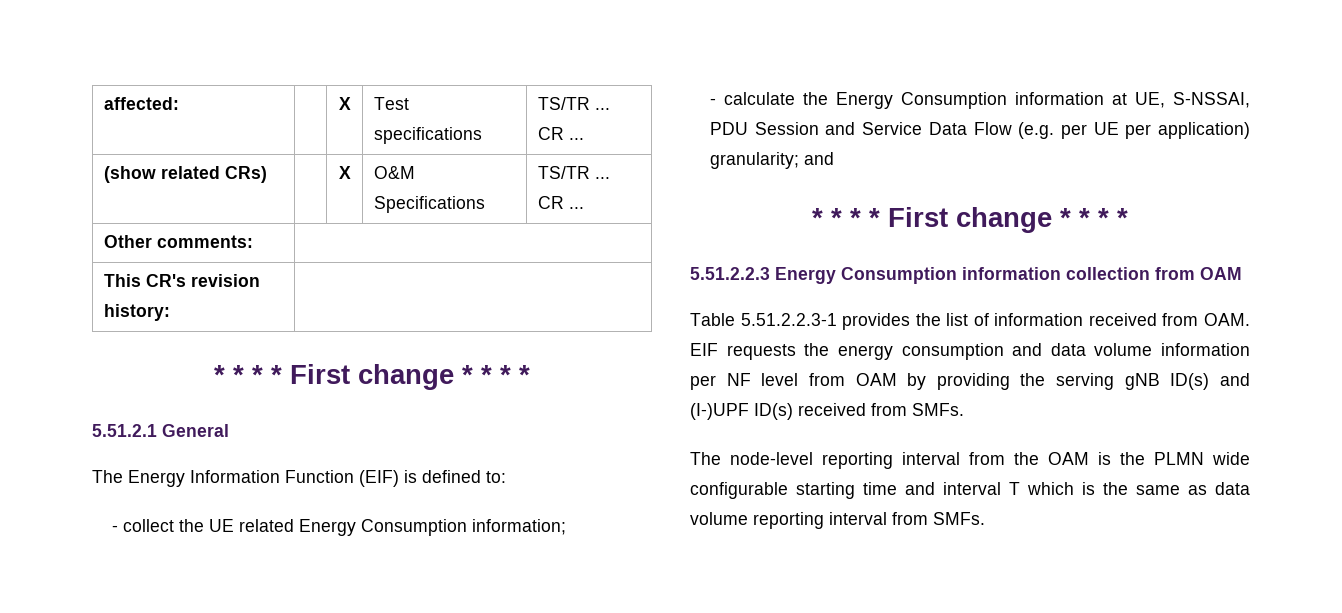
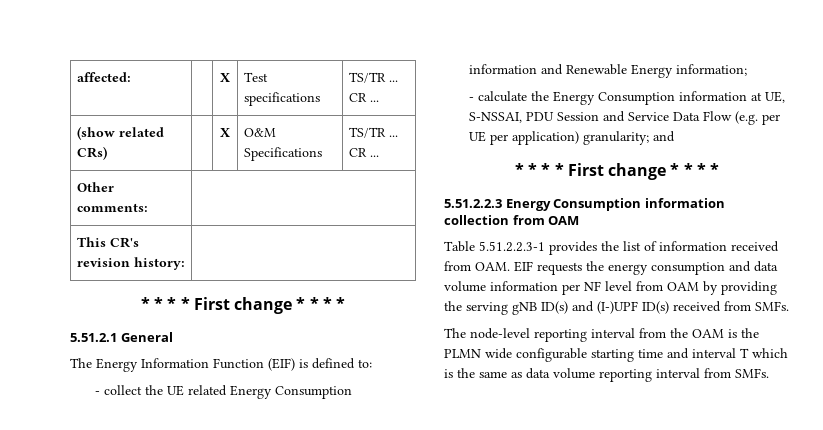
(467, 527) none -> [468,64,673,78] information and Renewable Energy

